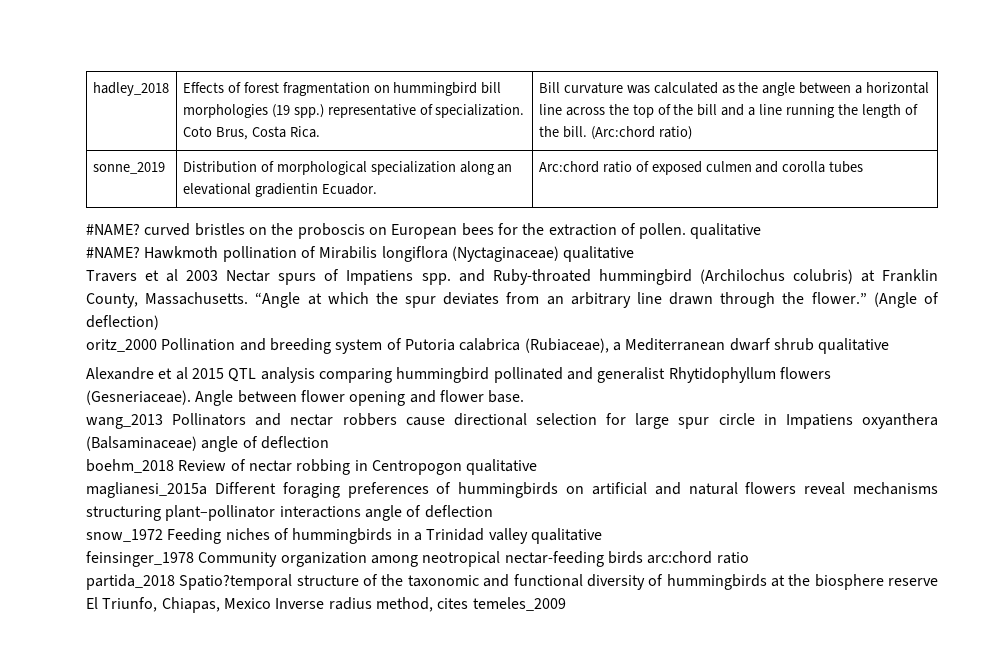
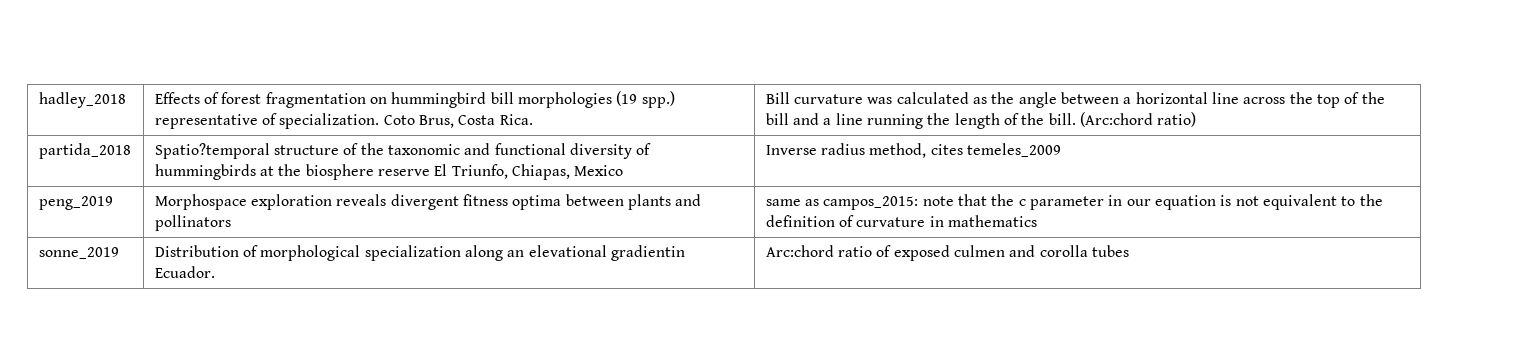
(692, 133) none -> [38,143,131,159] [154,143,652,159] [154,164,624,180] [765,143,1062,158] [38,196,113,210] [154,194,702,210] [154,215,231,231] [765,194,1383,210] [765,215,1038,227] // partida_2018 | Spatio?temporal structure of the taxonomic and functional diversity of hummingbirds at the biosphere reserve El Triunfo, Chiapas, Mexico | Inverse radius method, cites temeles_2009 // peng_2019 | Morphospace exploration reveals divergent fitness optima between plants and pollinators | same as campos_2015: note that the c parameter in our equation is not equivalent to the definition of curvature in mathematics
[86,223,762,239] [86,246,635,262] [86,269,939,285] [86,292,939,308] [86,315,159,330] [86,338,890,354] [86,367,831,383] [86,390,525,406] [86,413,938,429] [86,436,329,452] [86,459,538,475] [86,482,939,498] [86,505,493,521] [86,528,602,544] [86,551,749,567] [86,574,938,590] [86,597,566,613] // #NAME? curved bristles on the proboscis on European bees for the extraction of pollen. qualitative // #NAME? Hawkmoth pollination of Mirabilis longiflora (Nyctaginaceae) qualitative // Travers et al 2003 Nectar spurs of Impatiens spp. and Ruby-throated hummingbird (Archilochus colubris) at Franklin County, Massachusetts. “Angle at which the spur deviates from an arbitrary line drawn through the flower.” (Angle of deflection) // oritz_2000 Pollination and breeding system of Putoria calabrica (Rubiaceae), a Mediterranean dwarf shrub qualitative // Alexandre et al 2015 QTL analysis comparing hummingbird pollinated and generalist Rhytidophyllum flowers (Gesneriaceae). Angle between flower opening and flower base. // wang_2013 Pollinators and nectar robbers cause directional selection for large spur circle in Impatiens oxyanthera (Balsaminaceae) angle of deflection // boehm_2018 Review of nectar robbing in Centropogon qualitative // maglianesi_2015a Different foraging preferences of hummingbirds on artificial and natural flowers reveal mechanisms structuring plant–pollinator interactions angle of deflection // snow_1972 Feeding niches of hummingbirds in a Trinidad valley qualitative // feinsinger_1978 Community organization among neotropical nectar-feeding birds arc:chord ratio // partida_2018 Spatio?temporal structure of the taxonomic and functional diversity of hummingbirds at the biosphere reserve El Triunfo, Chiapas, Mexico Inverse radius method, cites temeles_2009 -> (1129, 251) none

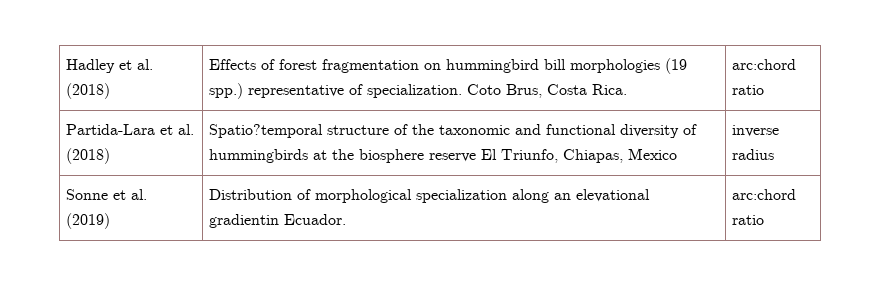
[38,92,126,108] hadley_2018 -> [66,59,154,73] [66,83,111,99] Hadley et al. (2018)
[765,92,1385,108] [765,112,1197,129] [38,143,131,159] Bill curvature was calculated as the angle between a horizontal line across the top of the bill and a line running the length of the bill. (Arc:chord ratio) // partida_2018 -> [732,59,797,70] [732,85,765,95] [66,124,195,135] [66,148,111,164] arc:chord ratio // Partida-Lara et al. (2018)
[765,145,817,155] Inverse -> [732,125,780,137] inverse
[869,143,1062,158] [38,196,113,210] [154,194,702,210] [154,215,231,231] [765,194,1383,210] [765,215,1038,227] [38,247,119,259] method, cites temeles_2009 // peng_2019 | Morphospace exploration reveals divergent fitness optima between plants and pollinators | same as campos_2015: note that the c parameter in our equation is not equivalent to the definition of curvature in mathematics // sonne_2019 -> [66,189,148,200] [66,213,111,229] // Sonne et al. (2019)
[765,245,1129,261] Arc:chord ratio of exposed culmen and corolla tubes -> [732,189,797,200] [732,215,765,225] arc:chord ratio

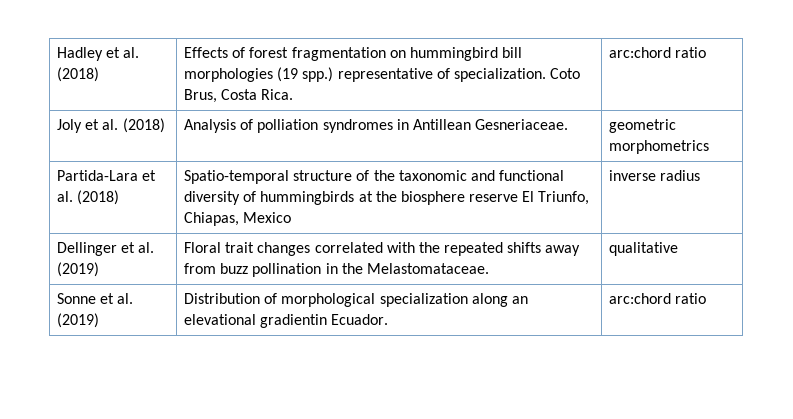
(765, 90) none -> [56,118,165,133] [183,119,569,133] [608,119,676,133] [608,140,709,154] // Joly et al. (2018) | Analysis of polliation syndromes in Antillean Gesneriaceae. | geometric morphometrics
[209,124,324,138] Spatio?temporal -> [183,170,289,184] Spatio-temporal
(775, 154) none -> [56,242,155,256] [56,262,99,277] [183,242,581,256] [183,263,489,277] [608,242,678,256] // Dellinger et al. (2019) | Floral trait changes correlated with the repeated shifts away from buzz pollination in the Melastomataceae. | qualitative

